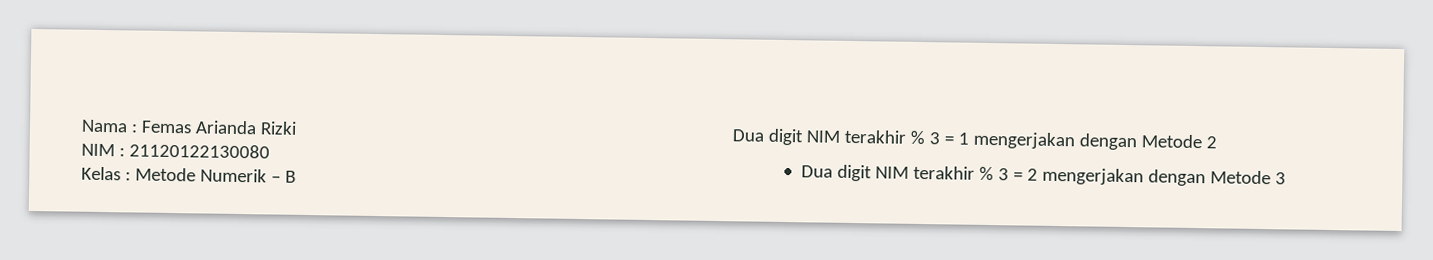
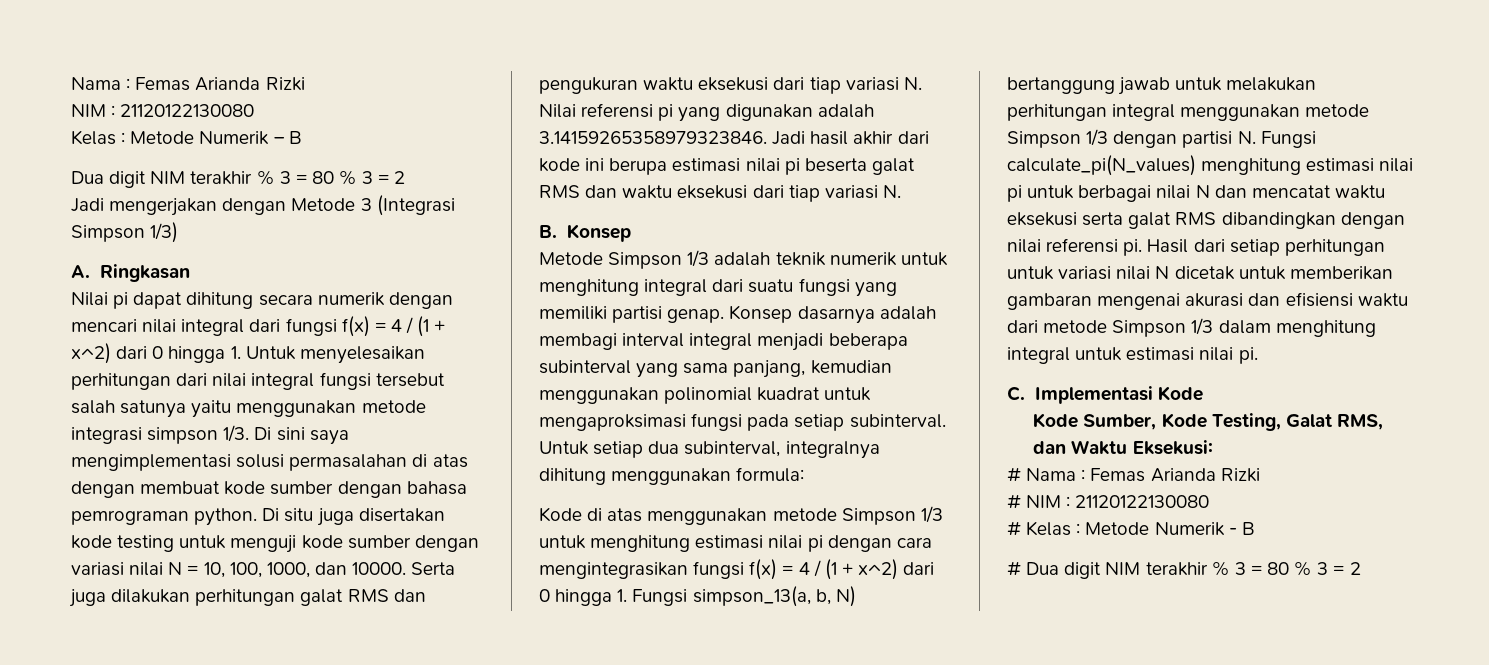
[957,131,1217,151] [800,164,1286,187] 1 mengerjakan dengan Metode 2 // Dua digit NIM terakhir % 3 = 2 mengerjakan dengan Metode 3 -> [311,170,406,185] [71,195,455,216] [71,222,179,243] [71,264,190,282] [71,292,453,309] [71,316,446,337] [71,343,425,364] [71,372,445,390] [71,400,426,418] [71,425,349,445] [71,454,468,471] [71,481,467,498] [71,508,445,526] [71,535,479,553] [71,562,456,578] [69,589,426,607] [539,77,922,94] [539,103,874,122] [539,131,929,145] [539,158,915,175] [539,185,901,202] [539,224,631,242] [539,250,948,269] [539,278,897,297] [539,305,936,324] [539,333,908,351] [539,360,892,378] [539,387,872,404] [539,413,946,431] [539,441,880,459] [539,467,805,485] [539,506,943,525] [539,535,932,552] [539,559,935,580] [539,586,856,607] [1007,77,1317,95] [1007,104,1370,121] [1007,129,1316,148] [1007,155,1414,176] [1007,185,1385,202] [1007,212,1405,229] [1007,238,1385,256] [1007,266,1393,280] [1007,292,1408,310] [1007,318,1376,337] [1007,347,1258,364] [1007,386,1203,404] [1033,413,1383,431] [1033,440,1213,455] [1007,467,1260,482] [1007,494,1210,509] [1007,521,1255,536] [1007,561,1361,579] 80 % 3 = 2 // Jadi mengerjakan dengan Metode 3 (Integrasi Simpson 1/3) // A. Ringkasan // Nilai pi dapat dihitung secara numerik dengan mencari nilai integral dari fungsi f(x) = 4 / (1 + x^2) dari 0 hingga 1. Untuk menyelesaikan perhitungan dari nilai integral fungsi tersebut salah satunya yaitu menggunakan metode integrasi simpson 1/3. Di sini saya mengimplementasi solusi permasalahan di atas dengan membuat kode sumber dengan bahasa pemrograman python. Di situ juga disertakan kode testing untuk menguji kode sumber dengan variasi nilai N = 10, 100, 1000, dan 10000. Serta juga dilakukan perhitungan galat RMS dan pengukuran waktu eksekusi dari tiap variasi N. Nilai referensi pi yang digunakan adalah 3.14159265358979323846. Jadi hasil akhir dari kode ini berupa estimasi nilai pi beserta galat RMS dan waktu eksekusi dari tiap variasi N. // B. Konsep // Metode Simpson 1/3 adalah teknik numerik untuk menghitung integral dari suatu fungsi yang memiliki partisi genap. Konsep dasarnya adalah membagi interval integral menjadi beberapa subinterval yang sama panjang, kemudian menggunakan polinomial kuadrat untuk mengaproksimasi fungsi pada setiap subinterval. Untuk setiap dua subinterval, integralnya dihitung menggunakan formula: // Kode di atas menggunakan metode Simpson 1/3 untuk menghitung estimasi nilai pi dengan cara mengintegrasikan fungsi f(x) = 4 / (1 + x^2) dari 0 hingga 1. Fungsi simpson_13(a, b, N) bertanggung jawab untuk melakukan perhitungan integral menggunakan metode Simpson 1/3 dengan partisi N. Fungsi calculate_pi(N_values) menghitung estimasi nilai pi untuk berbagai nilai N dan mencatat waktu eksekusi serta galat RMS dibandingkan dengan nilai referensi pi. Hasil dari setiap perhitungan untuk variasi nilai N dicetak untuk memberikan gambaran mengenai akurasi dan efisiensi waktu dari metode Simpson 1/3 dalam menghitung integral untuk estimasi nilai pi. // C. Implementasi Kode // Kode Sumber, Kode Testing, Galat RMS, dan Waktu Eksekusi: // # Nama : Femas Arianda Rizki // # NIM : 21120122130080 // # Kelas : Metode Numerik - B // # Dua digit NIM terakhir % 3 = 80 % 3 = 2

